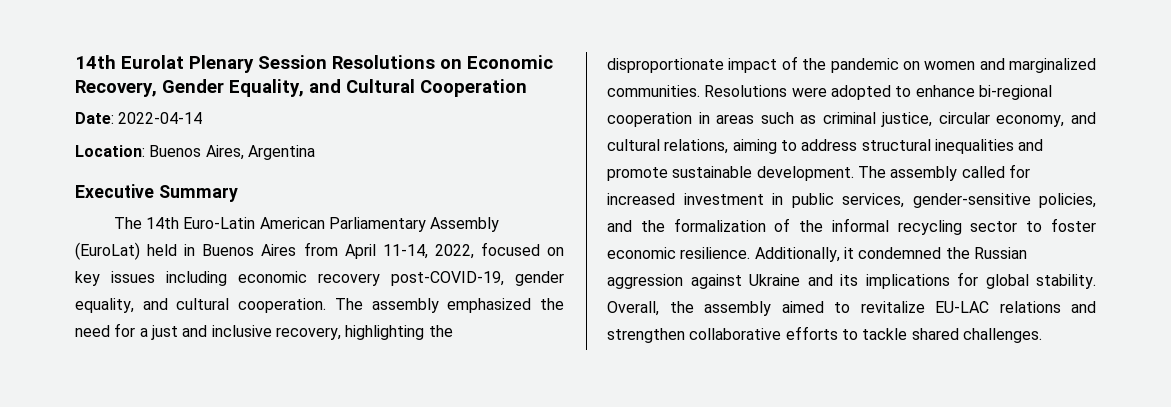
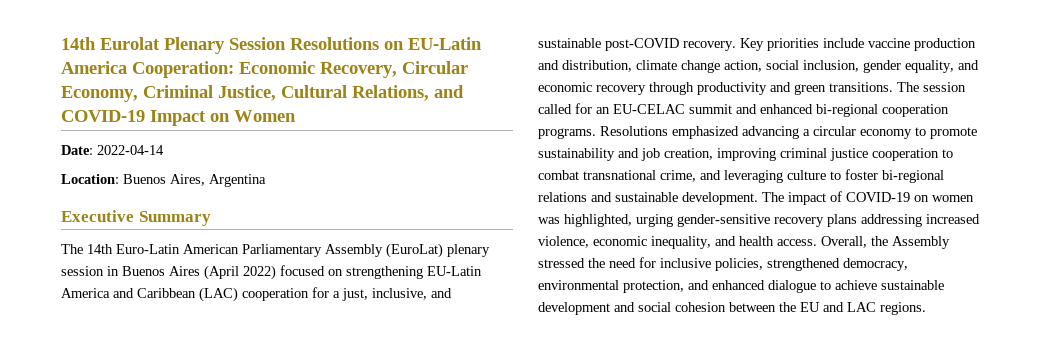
[467,55,553,69] [75,79,527,97] Economic Recovery, Gender Equality, and Cultural Cooperation -> [408,37,482,50] [61,61,468,78] [61,85,464,102] [61,110,296,126] EU-Latin America Cooperation: Economic Recovery, Circular Economy, Criminal Justice, Cultural Relations, and COVID-19 Impact on Women
[147,244,178,256] held -> [447,244,490,257] [61,266,104,276] plenary session
[303,242,565,259] [75,271,564,286] [75,298,564,313] [75,323,453,340] [607,56,1096,73] [607,85,1052,100] [607,112,1096,127] [607,139,1044,154] [607,164,1030,181] [607,193,1096,208] [607,218,1096,235] [607,247,1027,262] [607,272,1096,289] [607,301,1096,316] [607,326,1042,343] from April 11-14, 2022, focused on key issues including economic recovery post-COVID-19, gender equality, and cultural cooperation. The assembly emphasized the need for a just and inclusive recovery, highlighting the disproportionate impact of the pandemic on women and marginalized communities. Resolutions were adopted to enhance bi-regional cooperation in areas such as criminal justice, circular economy, and cultural relations, aiming to address structural inequalities and promote sustainable development. The assembly called for increased investment in public services, gender-sensitive policies, and the formalization of the informal recycling sector to foster economic resilience. Additionally, it condemned the Russian aggression against Ukraine and its implications for global stability. Overall, the assembly aimed to revitalize EU-LAC relations and strengthen collaborative efforts to tackle shared challenges. -> [204,265,482,280] [61,287,452,302] [538,38,976,51] [538,60,979,73] [538,82,966,95] [538,103,949,117] [538,126,977,139] [538,148,953,161] [538,169,944,183] [538,191,974,205] [538,214,980,227] [538,236,950,249] [538,257,908,271] [538,280,944,293] [538,302,926,315] (April 2022) focused on strengthening EU-Latin America and Caribbean (LAC) cooperation for a just, inclusive, and sustainable post-COVID recovery. Key priorities include vaccine production and distribution, climate change action, social inclusion, gender equality, and economic recovery through productivity and green transitions. The session called for an EU-CELAC summit and enhanced bi-regional cooperation programs. Resolutions emphasized advancing a circular economy to promote sustainability and job creation, improving criminal justice cooperation to combat transnational crime, and leveraging culture to foster bi-regional relations and sustainable development. The impact of COVID-19 on women was highlighted, urging gender-sensitive recovery plans addressing increased violence, economic inequality, and health access. Overall, the Assembly stressed the need for inclusive policies, strengthened democracy, environmental protection, and enhanced dialogue to achieve sustainable development and social cohesion between the EU and LAC regions.

